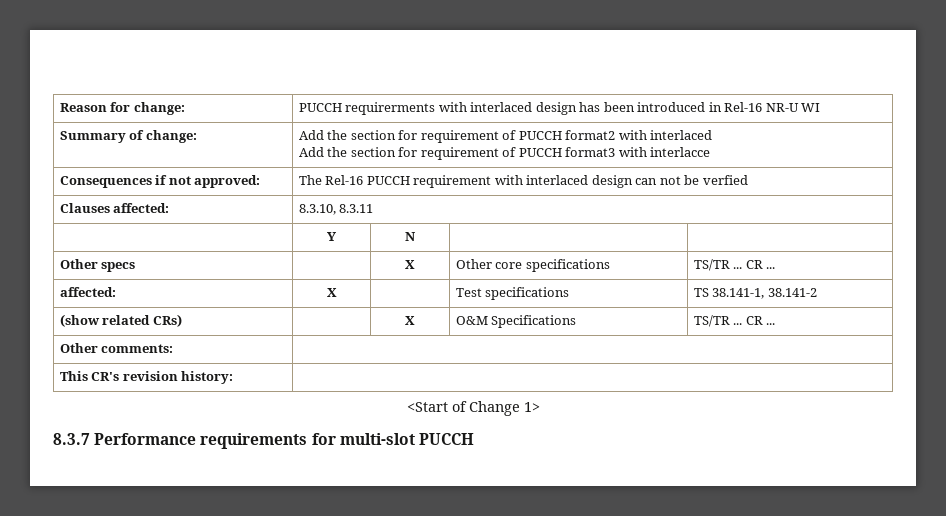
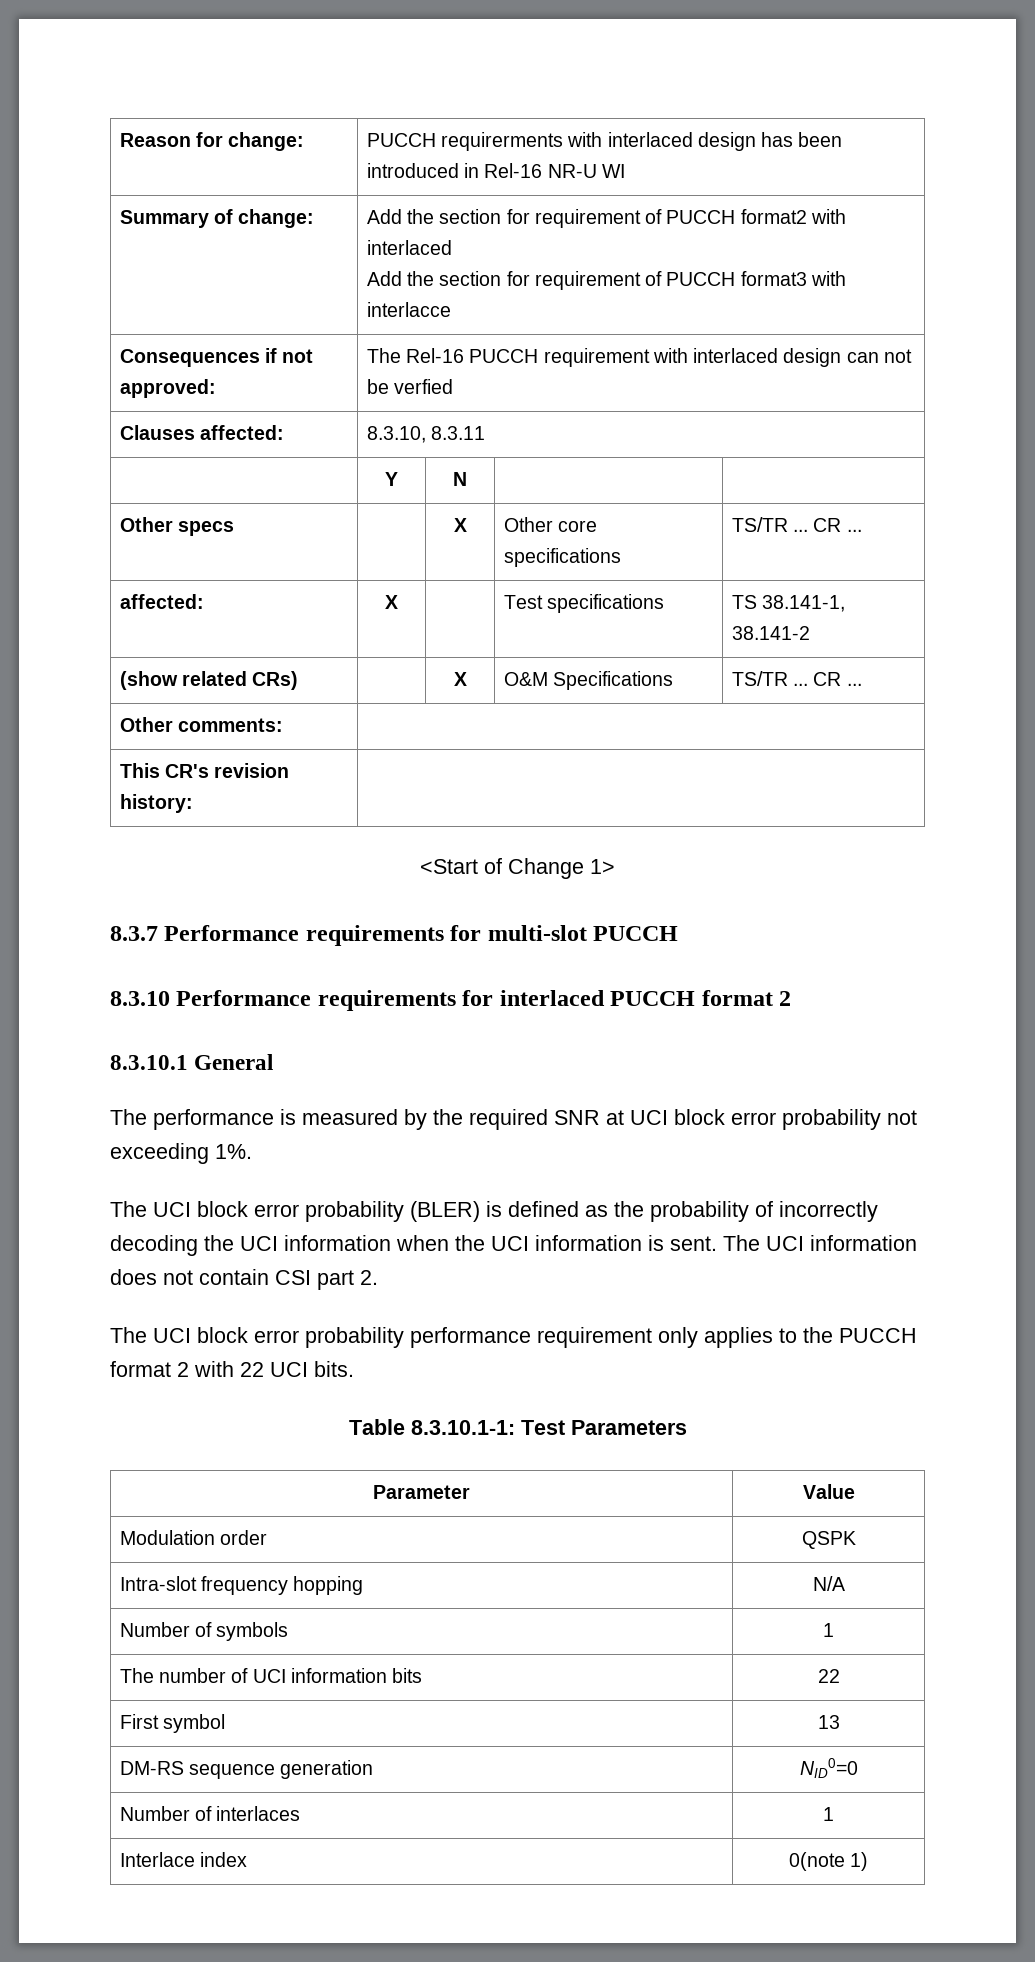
(474, 439) none -> [110,990,792,1011] [110,1054,274,1070] [110,1109,917,1130] [110,1143,252,1164] [110,1201,878,1222] [110,1235,917,1256] [110,1269,378,1290] [110,1327,917,1348] [110,1361,354,1377] [348,1419,687,1435] [373,1485,470,1499] [802,1484,855,1499] [119,1530,268,1545] [801,1531,856,1549] [119,1576,364,1595] [812,1576,845,1591] [119,1622,289,1641] [823,1623,834,1637] [119,1668,423,1683] [817,1669,840,1683] [119,1714,226,1733] [817,1715,840,1729] [119,1760,374,1779] [799,1758,858,1778] [119,1806,301,1821] [823,1807,834,1821] [119,1852,248,1867] [788,1852,869,1871] // 8.3.10 Performance requirements for interlaced PUCCH format 2 // 8.3.10.1 General // The performance is measured by the required SNR at UCI block error probability not exceeding 1%. // The UCI block error probability (BLER) is defined as the probability of incorrectly decoding the UCI information when the UCI information is sent. The UCI information does not contain CSI part 2. // The UCI block error probability performance requirement only applies to the PUCCH format 2 with 22 UCI bits. // Table 8.3.10.1-1: Test Parameters // Parameter | Value // Modulation order | QSPK // Intra-slot frequency hopping | N/A // Number of symbols | 1 // The number of UCI information bits | 22 // First symbol | 13 // DM-RS sequence generation | NID0=0 // Number of interlaces | 1 // Interlace index | 0(note 1)

